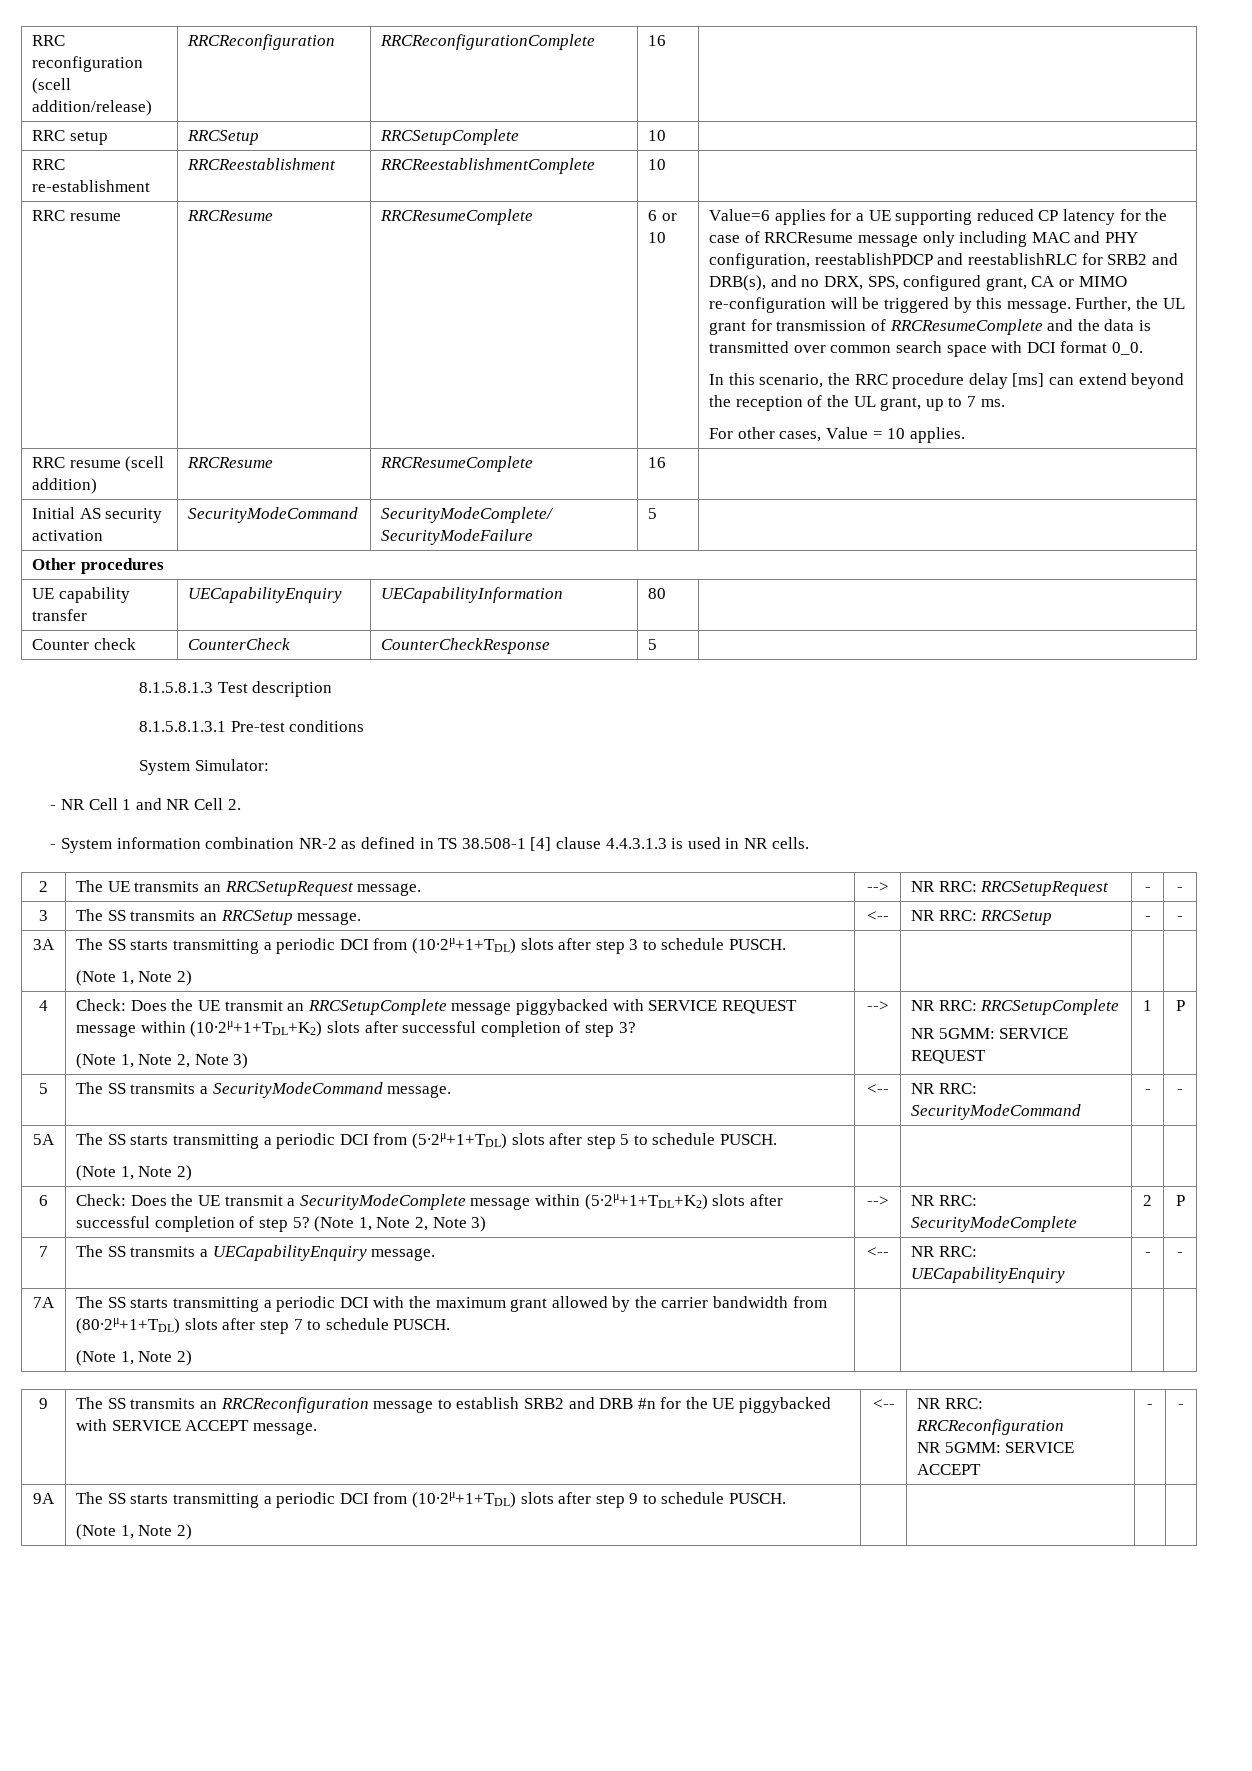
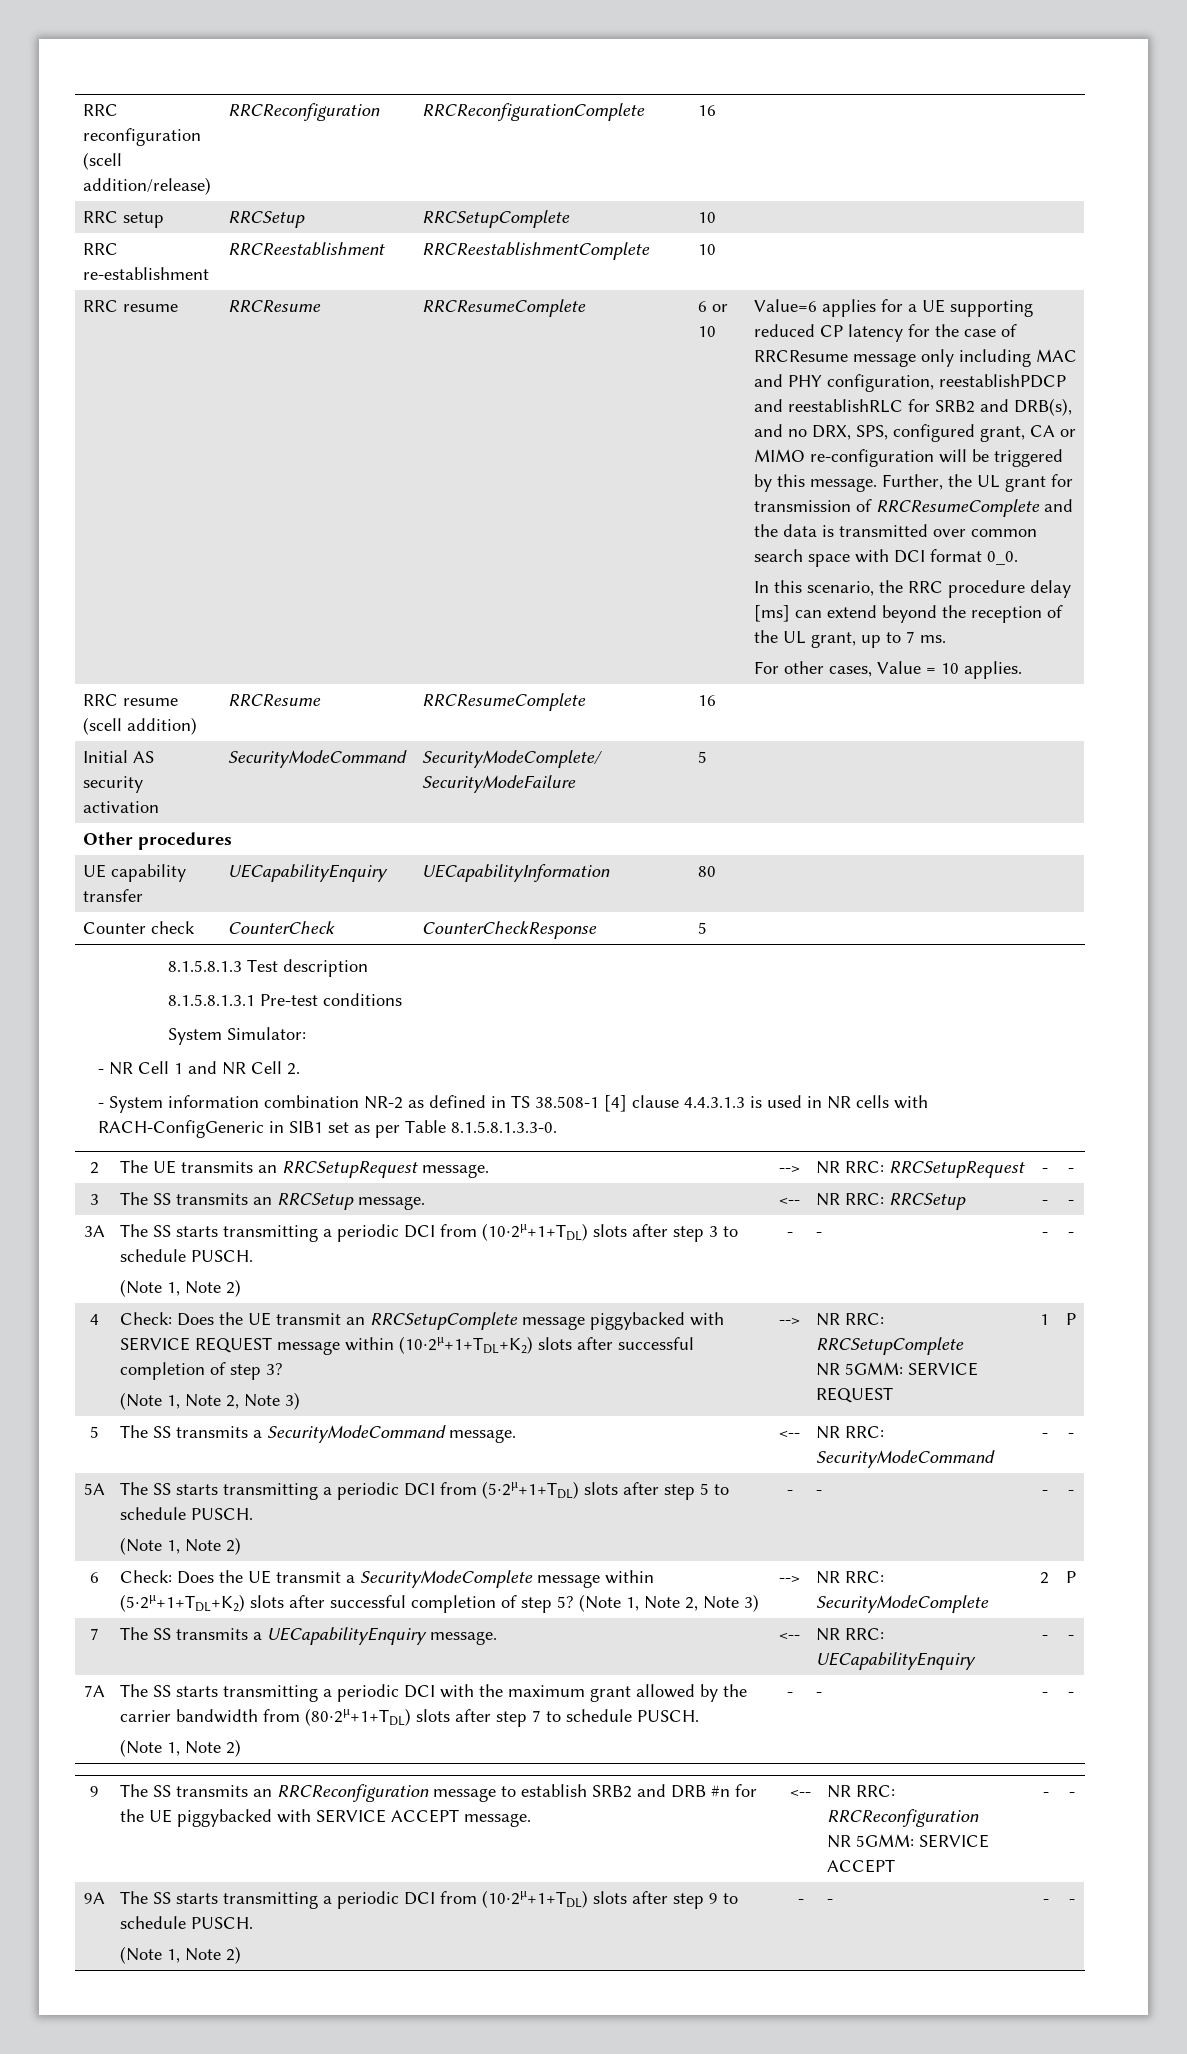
[771,837,809,849] cells. -> [856,1095,929,1109] [98,1120,558,1138] cells with RACH-ConfigGeneric in SIB1 set as per Table 8.1.5.8.1.3.3-0.
(192, 978) | | | -> [786,1232,793,1237] [815,1232,822,1237] [1041,1232,1048,1237] [1068,1232,1074,1237] - | - | - | -
(192, 1173) | | | -> [786,1490,793,1495] [815,1490,822,1495] [1041,1490,1048,1495] [1068,1490,1074,1495] - | - | - | -
(192, 1358) | | | -> [786,1692,793,1697] [815,1692,822,1697] [1041,1692,1048,1697] [1068,1692,1074,1697] - | - | - | -
(192, 1532) | | | -> [797,1899,804,1904] [826,1899,833,1904] [1043,1899,1049,1904] [1068,1899,1075,1904] - | - | - | -

